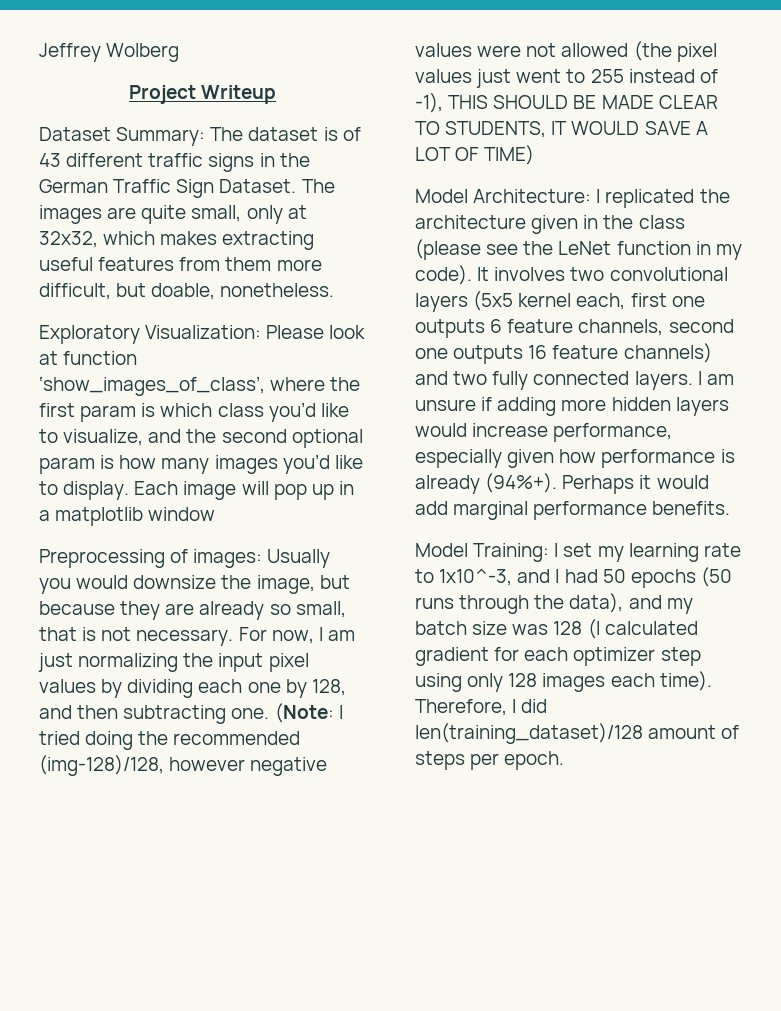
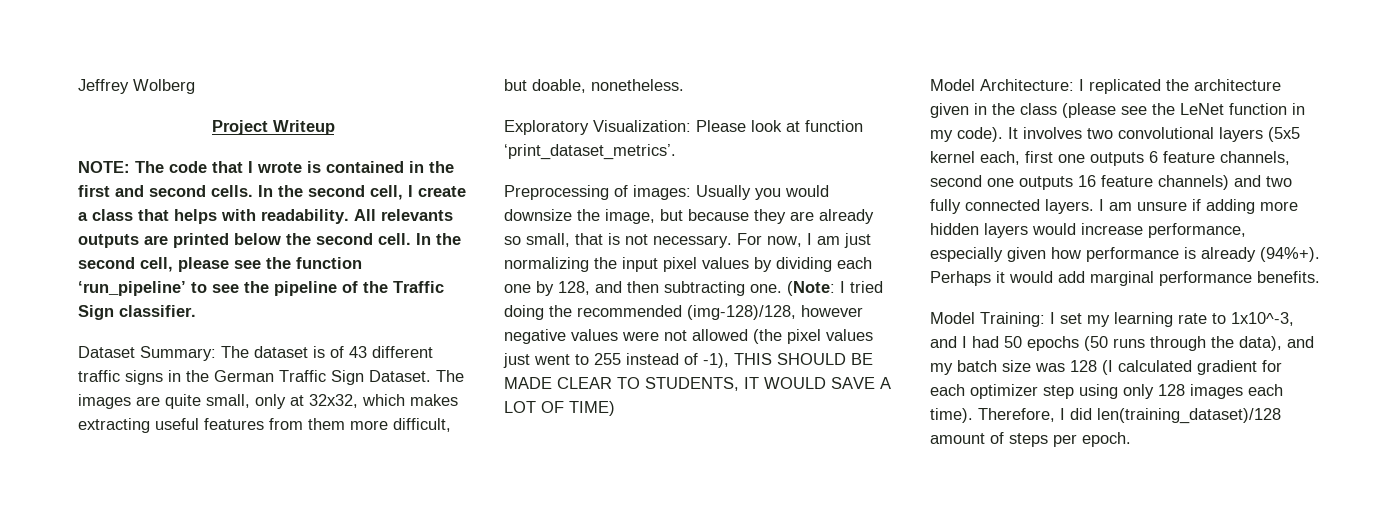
(277, 94) none -> [78,161,454,173] [78,185,466,200] [78,209,453,224] [78,233,461,248] [78,257,362,272] [78,281,444,296] [78,305,196,320] // NOTE: The code that I wrote is contained in the first and second cells. In the second cell, I create a class that helps with readability. All relevants outputs are printed below the second cell. In the second cell, please see the function ‘run_pipeline’ to see the pipeline of the Traffic Sign classifier.
[39,376,361,396] [39,402,349,422] [39,429,363,448] [39,454,363,474] [39,481,354,500] [39,507,216,526] ‘show_images_of_class’, where the first param is which class you’d like to visualize, and the second optional param is how many images you’d like to display. Each image will pop up in a matplotlib window -> [504,144,676,160] ‘print_dataset_metrics’.

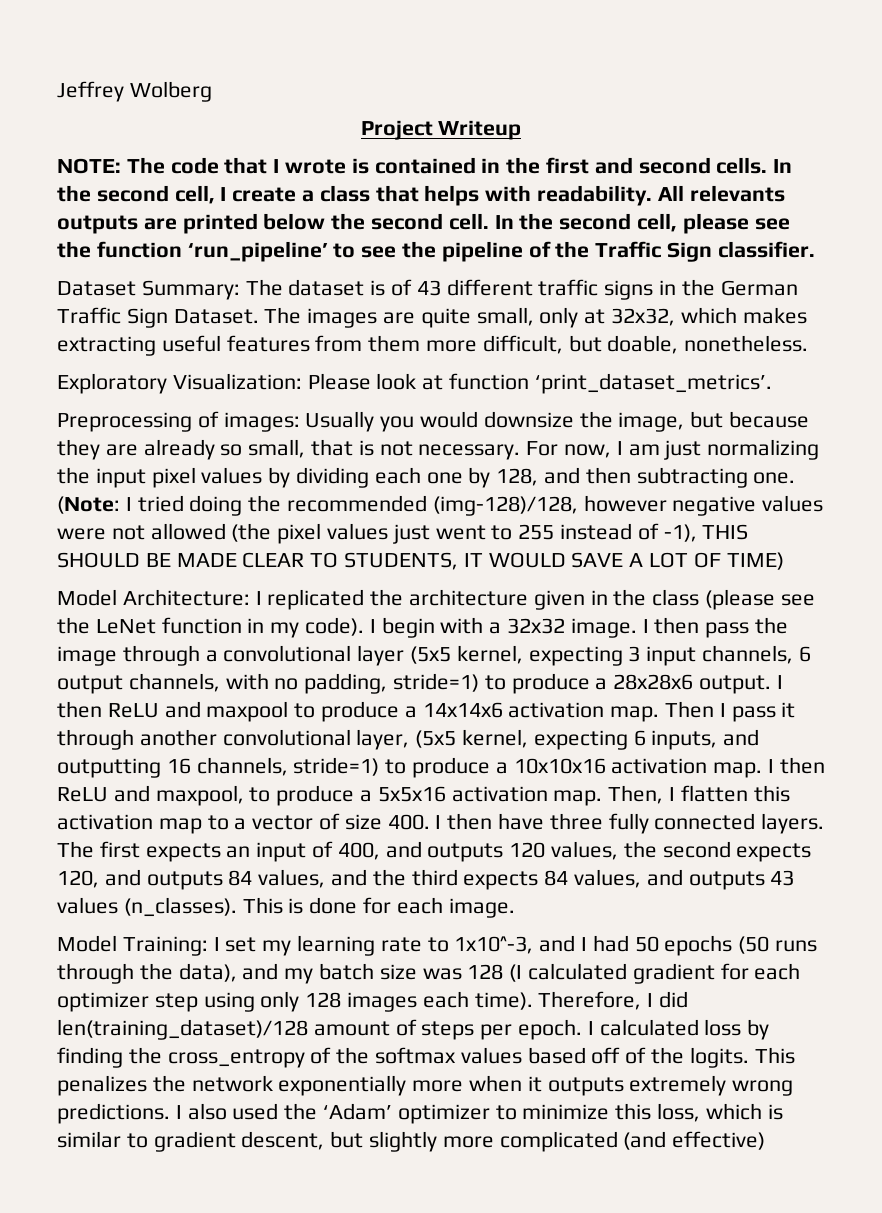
[1008,127,1300,142] [930,151,1290,166] [930,175,1292,190] [930,199,1298,214] [930,223,1246,238] [930,247,1320,262] [930,271,1320,286] It involves two convolutional layers (5x5 kernel each, first one outputs 6 feature channels, second one outputs 16 feature channels) and two fully connected layers. I am unsure if adding more hidden layers would increase performance, especially given how performance is already (94%+). Perhaps it would add marginal performance benefits. -> [369,617,789,638] [57,645,811,666] [57,673,783,694] [57,701,796,722] [57,729,760,750] [57,757,825,778] [57,785,790,806] [57,813,825,834] [57,841,812,862] [57,869,795,890] [57,897,515,918] I begin with a 32x32 image. I then pass the image through a convolutional layer (5x5 kernel, expecting 3 input channels, 6 output channels, with no padding, stride=1) to produce a 28x28x6 output. I then ReLU and maxpool to produce a 14x14x6 activation map. Then I pass it through another convolutional layer, (5x5 kernel, expecting 6 inputs, and outputting 16 channels, stride=1) to produce a 10x10x16 activation map. I then ReLU and maxpool, to produce a 5x5x16 activation map. Then, I flatten this activation map to a vector of size 400. I then have three fully connected layers. The first expects an input of 400, and outputs 120 values, the second expects 120, and outputs 84 values, and the third expects 84 values, and outputs 43 values (n_classes). This is done for each image.
(1131, 439) none -> [587,1019,770,1040] [57,1047,795,1068] [57,1075,794,1096] [57,1103,783,1124] [57,1131,766,1152] I calculated loss by finding the cross_entropy of the softmax values based off of the logits. This penalizes the network exponentially more when it outputs extremely wrong predictions. I also used the ‘Adam’ optimizer to minimize this loss, which is similar to gradient descent, but slightly more complicated (and effective)

